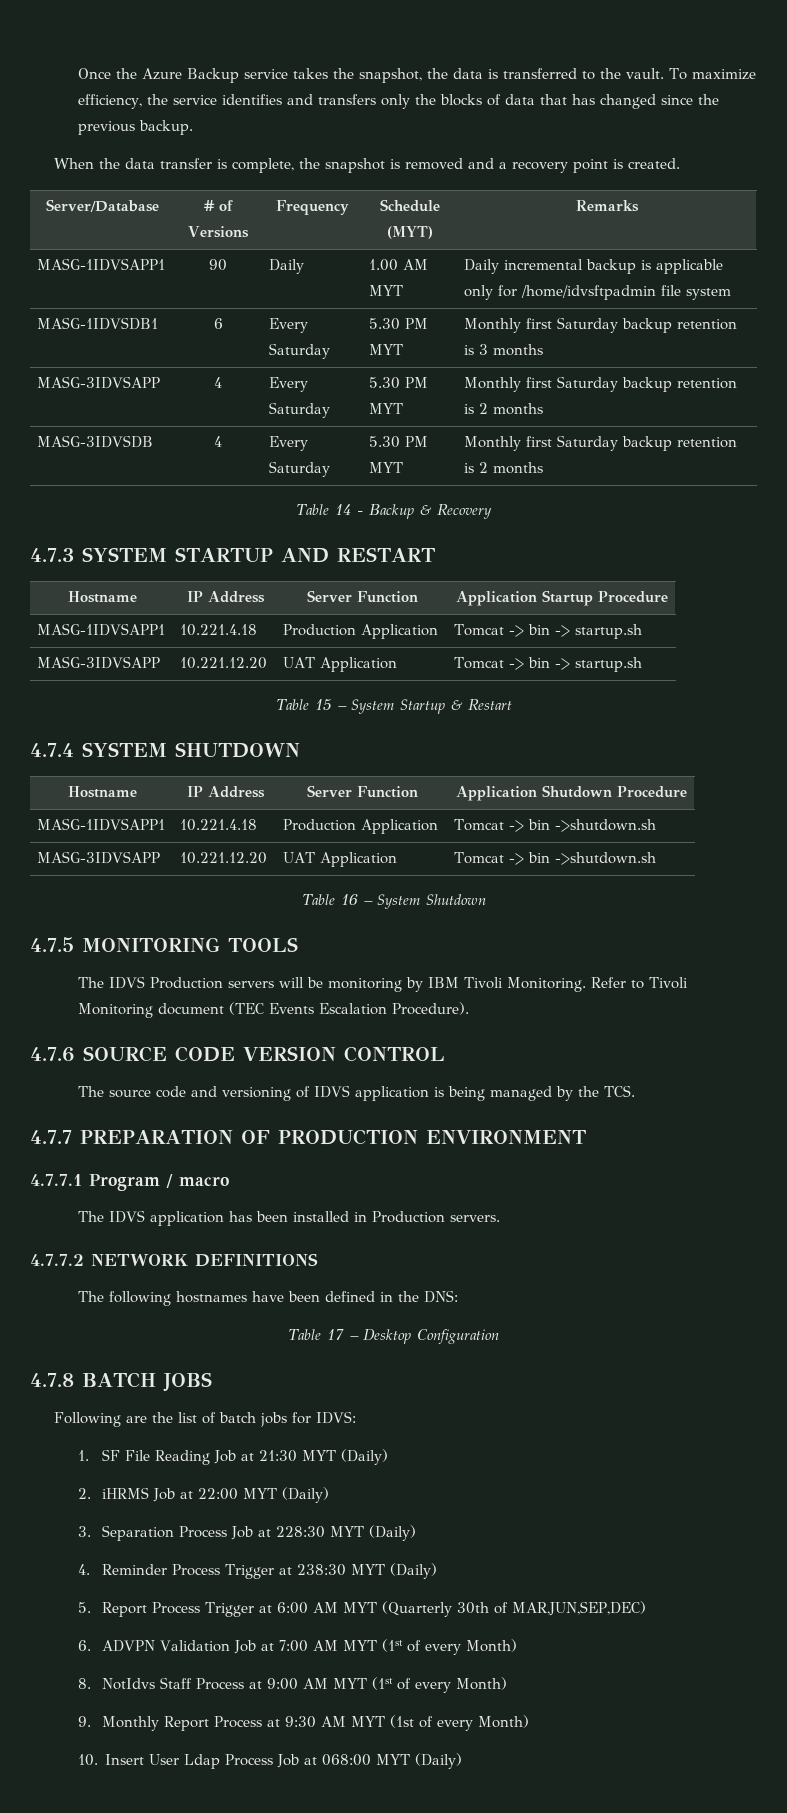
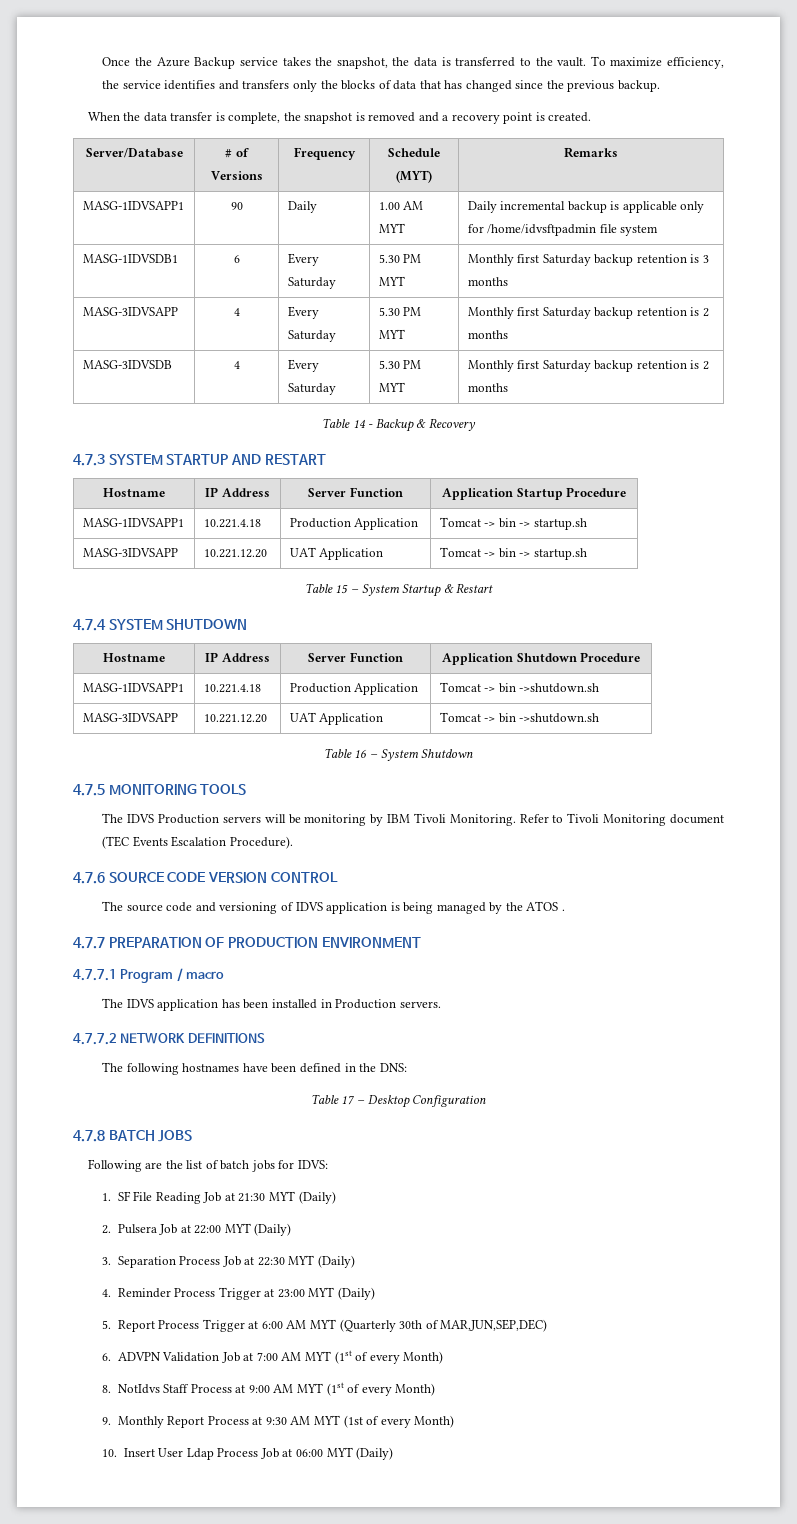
[603,1085,635,1097] TCS. -> [526,901,565,911] ATOS .
[101,1487,149,1499] iHRMS -> [117,1224,157,1234] Pulsera
[275,1526,325,1538] 228:30 -> [257,1257,285,1266] 22:30
[296,1564,346,1576] 238:30 -> [277,1289,305,1298] 23:00
[322,1754,372,1766] 068:00 -> [295,1449,323,1457] 06:00

